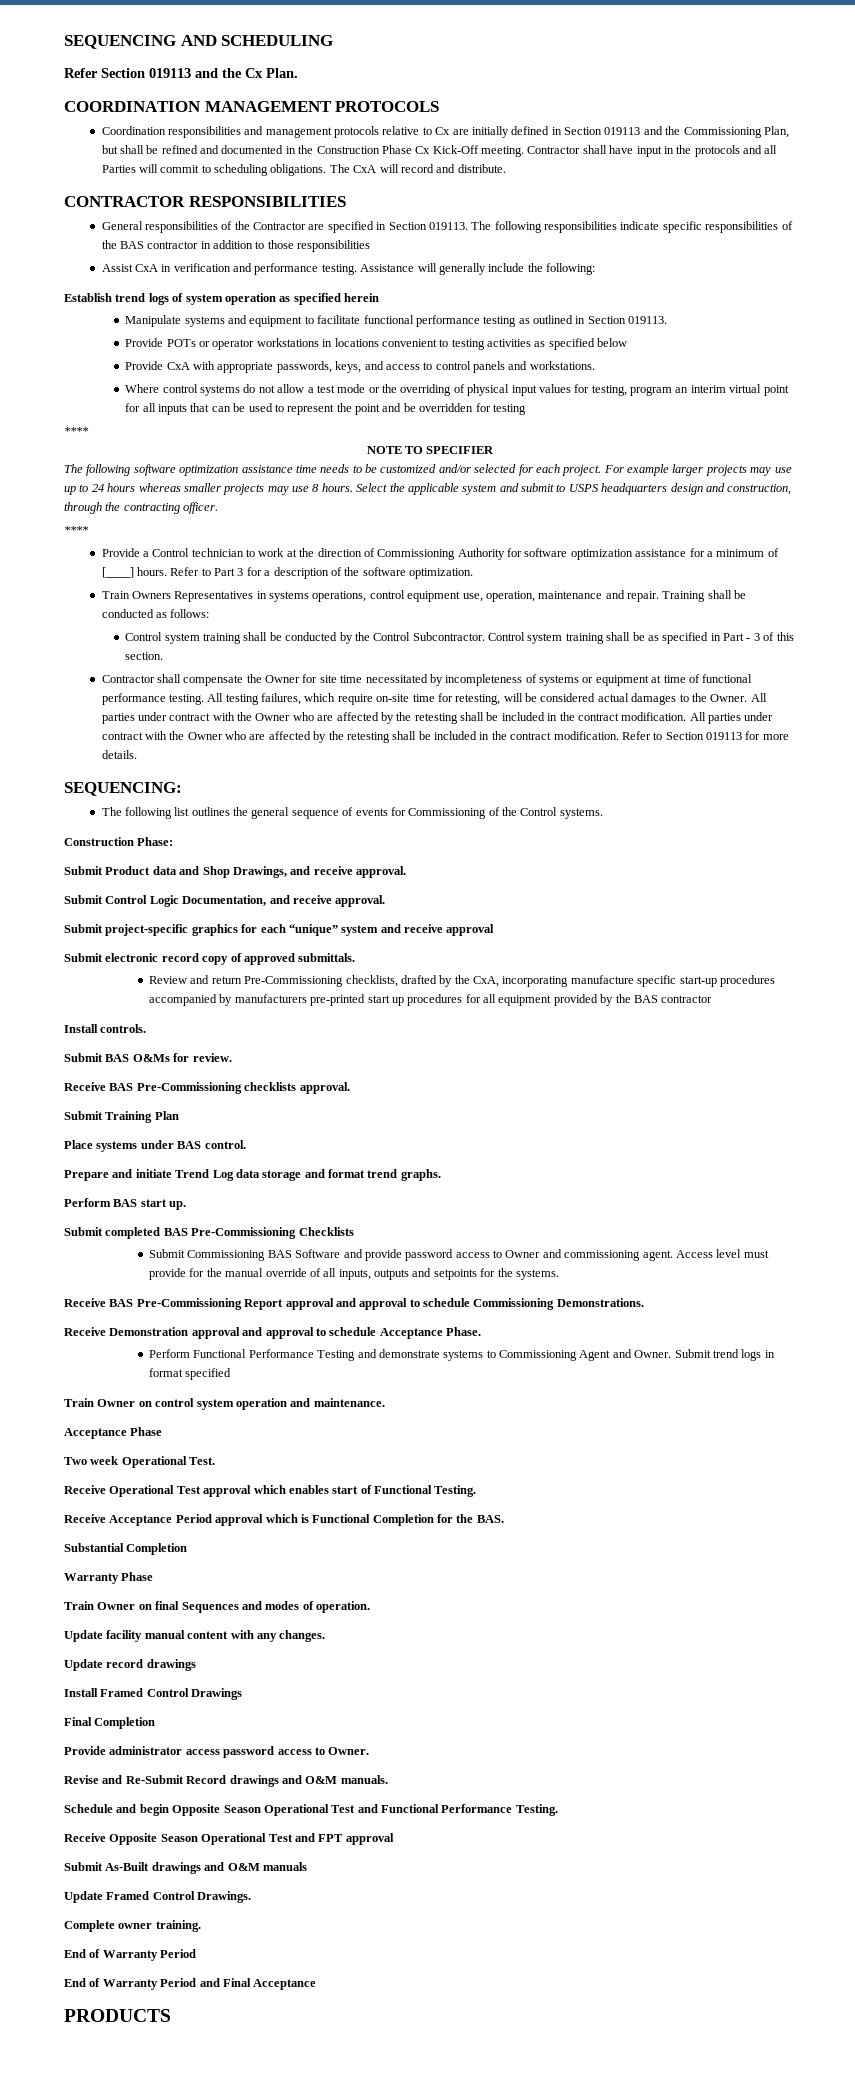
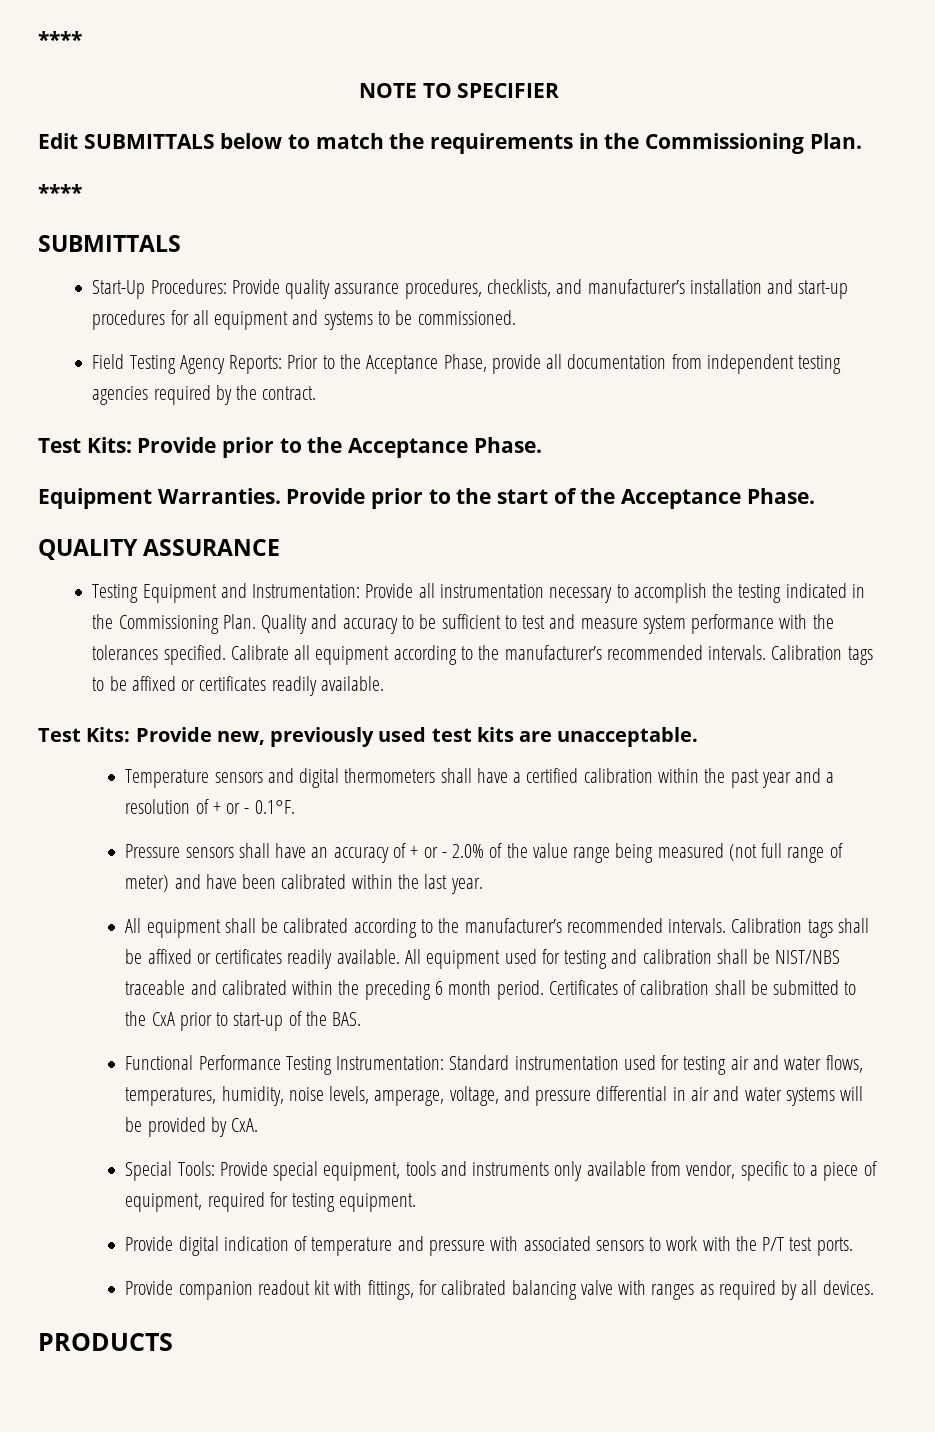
[64,35,334,49] [64,68,298,78] [64,101,440,112] [101,126,789,138] [101,145,778,157] [101,164,506,176] [64,196,346,207] [101,221,793,233] [101,240,371,252] [101,263,596,275] [64,293,379,305] [125,315,668,327] [125,338,628,350] [125,361,595,373] [125,384,789,396] [125,403,526,415] [64,427,89,435] [366,446,495,454] [64,464,792,476] [64,483,792,495] [64,502,219,514] [64,526,89,534] [101,548,779,560] [101,567,474,579] [101,590,747,602] [101,609,210,618] [125,632,794,644] [125,652,164,660] [101,674,753,686] [101,693,767,705] [101,712,774,724] [101,731,789,743] [101,750,137,759] [64,782,182,796] [101,807,603,819] [64,837,174,846] [64,866,406,878] [64,895,386,907] [64,924,495,936] [64,953,356,965] [149,975,775,987] [149,994,713,1006] [64,1024,147,1033] [64,1053,232,1062] [64,1082,350,1094] [64,1111,179,1123] [64,1140,246,1152] [64,1169,441,1181] [64,1198,187,1210] [64,1227,354,1239] [149,1249,769,1261] [149,1268,559,1280] [64,1298,644,1310] [64,1327,481,1339] [149,1349,775,1361] [149,1368,232,1380] [64,1398,385,1410] [64,1427,163,1439] [64,1456,216,1468] [64,1485,477,1497] [64,1514,504,1526] [64,1543,188,1555] [64,1572,154,1584] [64,1601,370,1613] [64,1630,326,1642] [64,1659,196,1671] [64,1688,243,1700] [64,1717,156,1729] [64,1746,370,1758] [64,1775,388,1787] [64,1804,558,1816] [64,1833,394,1845] [64,1862,307,1874] [64,1891,252,1903] [64,1920,201,1932] [64,1949,197,1961] [64,1978,317,1990] SEQUENCING AND SCHEDULING // Refer Section 019113 and the Cx Plan. // COORDINATION MANAGEMENT PROTOCOLS // Coordination responsibilities and management protocols relative to Cx are initially defined in Section 019113 and the Commissioning Plan, but shall be refined and documented in the Construction Phase Cx Kick-Off meeting. Contractor shall have input in the protocols and all Parties will commit to scheduling obligations. The CxA will record and distribute. // CONTRACTOR RESPONSIBILITIES // General responsibilities of the Contractor are specified in Section 019113. The following responsibilities indicate specific responsibilities of the BAS contractor in addition to those responsibilities // Assist CxA in verification and performance testing. Assistance will generally include the following: // Establish trend logs of system operation as specified herein // Manipulate systems and equipment to facilitate functional performance testing as outlined in Section 019113. // Provide POTs or operator workstations in locations convenient to testing activities as specified below // Provide CxA with appropriate passwords, keys, and access to control panels and workstations. // Where control systems do not allow a test mode or the overriding of physical input values for testing, program an interim virtual point for all inputs that can be used to represent the point and be overridden for testing // **** // NOTE TO SPECIFIER // The following software optimization assistance time needs to be customized and/or selected for each project. For example larger projects may use up to 24 hours whereas smaller projects may use 8 hours. Select the applicable system and submit to USPS headquarters design and construction, through the contracting officer. // **** // Provide a Control technician to work at the direction of Commissioning Authority for software optimization assistance for a minimum of [____] hours. Refer to Part 3 for a description of the software optimization. // Train Owners Representatives in systems operations, control equipment use, operation, maintenance and repair. Training shall be conducted as follows: // Control system training shall be conducted by the Control Subcontractor. Control system training shall be as specified in Part - 3 of this section. // Contractor shall compensate the Owner for site time necessitated by incompleteness of systems or equipment at time of functional performance testing. All testing failures, which require on-site time for retesting, will be considered actual damages to the Owner. All parties under contract with the Owner who are affected by the retesting shall be included in the contract modification. All parties under contract with the Owner who are affected by the retesting shall be included in the contract modification. Refer to Section 019113 for more details. // SEQUENCING: // The following list outlines the general sequence of events for Commissioning of the Control systems. // Construction Phase: // Submit Product data and Shop Drawings, and receive approval. // Submit Control Logic Documentation, and receive approval. // Submit project-specific graphics for each “unique” system and receive approval // Submit electronic record copy of approved submittals. // Review and return Pre-Commissioning checklists, drafted by the CxA, incorporating manufacture specific start-up procedures accompanied by manufacturers pre-printed start up procedures for all equipment provided by the BAS contractor // Install controls. // Submit BAS O&Ms for review. // Receive BAS Pre-Commissioning checklists approval. // Submit Training Plan // Place systems under BAS control. // Prepare and initiate Trend Log data storage and format trend graphs. // Perform BAS start up. // Submit completed BAS Pre-Commissioning Checklists // Submit Commissioning BAS Software and provide password access to Owner and commissioning agent. Access level must provide for the manual override of all inputs, outputs and setpoints for the systems. // Receive BAS Pre-Commissioning Report approval and approval to schedule Commissioning Demonstrations. // Receive Demonstration approval and approval to schedule Acceptance Phase. // Perform Functional Performance Testing and demonstrate systems to Commissioning Agent and Owner. Submit trend logs in format specified // Train Owner on control system operation and maintenance. // Acceptance Phase // Two week Operational Test. // Receive Operational Test approval which enables start of Functional Testing. // Receive Acceptance Period approval which is Functional Completion for the BAS. // Substantial Completion // Warranty Phase // Train Owner on final Sequences and modes of operation. // Update facility manual content with any changes. // Update record drawings // Install Framed Control Drawings // Final Completion // Provide administrator access password access to Owner. // Revise and Re-Submit Record drawings and O&M manuals. // Schedule and begin Opposite Season Operational Test and Functional Performance Testing. // Receive Opposite Season Operational Test and FPT approval // Submit As-Built drawings and O&M manuals // Update Framed Control Drawings. // Complete owner training. // End of Warranty Period // End of Warranty Period and Final Acceptance -> [38,31,82,47] [358,83,560,98] [38,133,862,154] [38,184,82,200] [38,235,181,252] [92,279,849,299] [92,310,516,330] [92,354,842,374] [92,385,317,405] [38,437,542,458] [38,488,815,509] [38,539,281,560] [92,583,865,603] [92,614,834,634] [92,645,873,665] [92,676,385,696] [38,727,699,747] [125,768,835,788] [125,799,295,814] [125,843,843,863] [125,874,483,894] [125,918,869,938] [125,949,841,969] [125,980,857,1000] [125,1011,362,1031] [125,1055,863,1075] [125,1086,864,1106] [125,1117,259,1137] [125,1161,877,1181] [125,1192,417,1212] [125,1236,853,1256] [125,1280,874,1300] **** // NOTE TO SPECIFIER // Edit SUBMITTALS below to match the requirements in the Commissioning Plan. // **** // SUBMITTALS // Start-Up Procedures: Provide quality assurance procedures, checklists, and manufacturer’s installation and start-up procedures for all equipment and systems to be commissioned. // Field Testing Agency Reports: Prior to the Acceptance Phase, provide all documentation from independent testing agencies required by the contract. // Test Kits: Provide prior to the Acceptance Phase. // Equipment Warranties. Provide prior to the start of the Acceptance Phase. // QUALITY ASSURANCE // Testing Equipment and Instrumentation: Provide all instrumentation necessary to accomplish the testing indicated in the Commissioning Plan. Quality and accuracy to be sufficient to test and measure system performance with the tolerances specified. Calibrate all equipment according to the manufacturer’s recommended intervals. Calibration tags to be affixed or certificates readily available. // Test Kits: Provide new, previously used test kits are unacceptable. // Temperature sensors and digital thermometers shall have a certified calibration within the past year and a resolution of + or - 0.1°F. // Pressure sensors shall have an accuracy of + or - 2.0% of the value range being measured (not full range of meter) and have been calibrated within the last year. // All equipment shall be calibrated according to the manufacturer’s recommended intervals. Calibration tags shall be affixed or certificates readily available. All equipment used for testing and calibration shall be NIST/NBS traceable and calibrated within the preceding 6 month period. Certificates of calibration shall be submitted to the CxA prior to start-up of the BAS. // Functional Performance Testing Instrumentation: Standard instrumentation used for testing air and water flows, temperatures, humidity, noise levels, amperage, voltage, and pressure differential in air and water systems will be provided by CxA. // Special Tools: Provide special equipment, tools and instruments only available from vendor, specific to a piece of equipment, required for testing equipment. // Provide digital indication of temperature and pressure with associated sensors to work with the P/T test ports. // Provide companion readout kit with fittings, for calibrated balancing valve with ranges as required by all devices.

